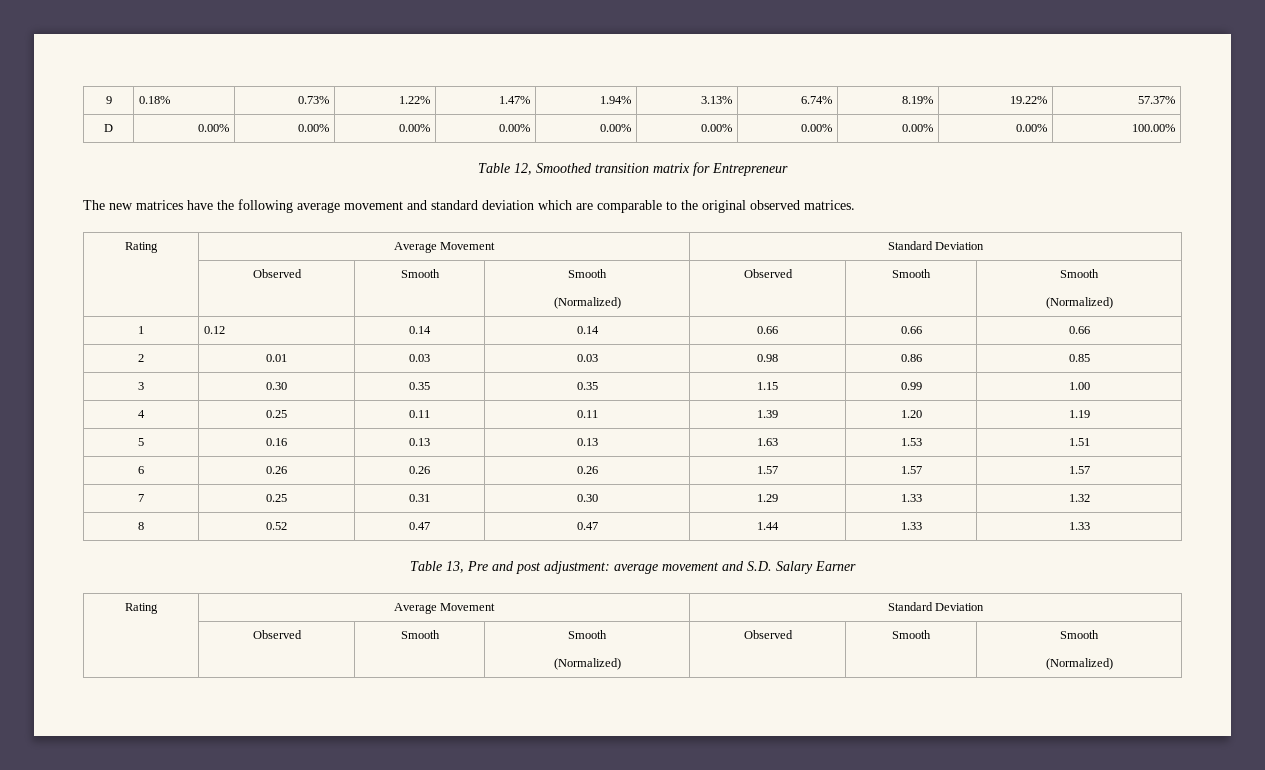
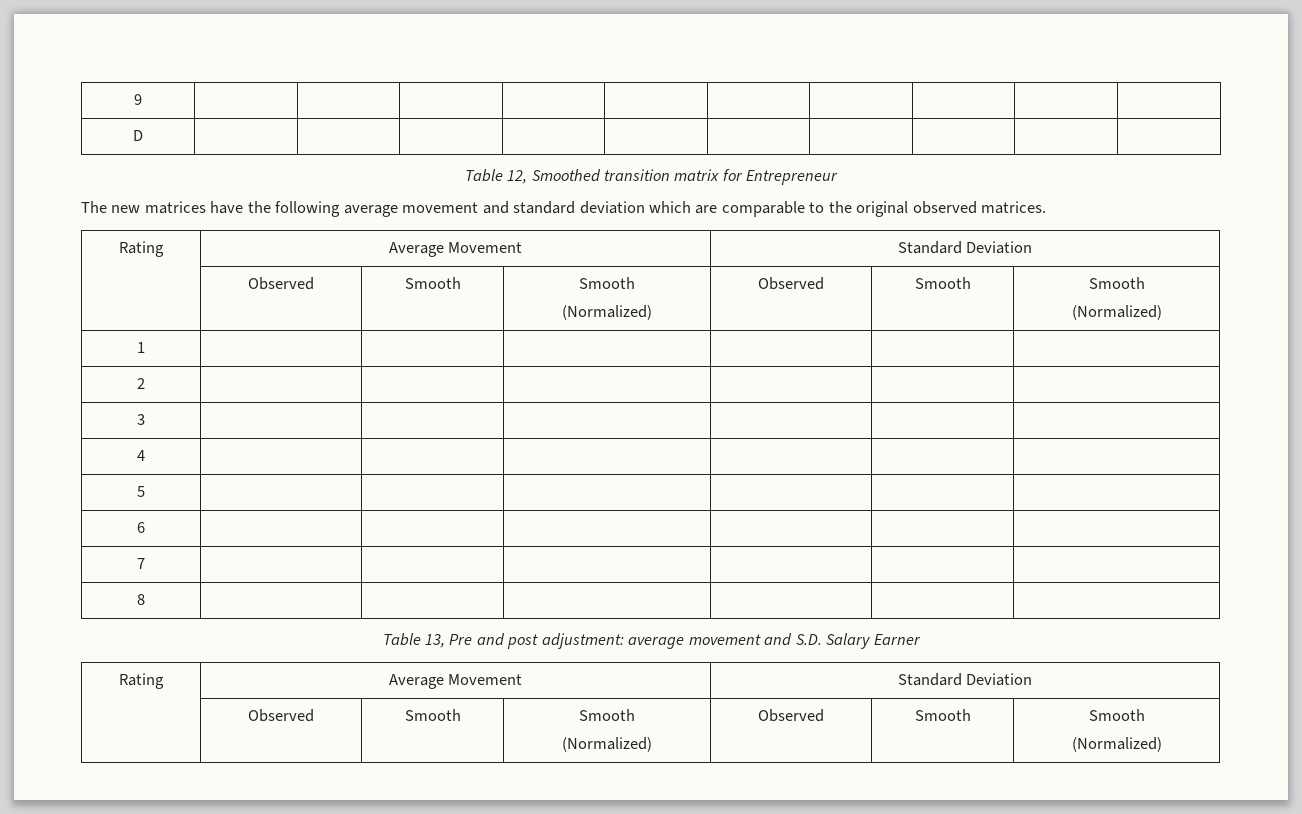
[139,96,171,104] [297,96,329,104] [398,96,430,104] [498,96,530,104] [599,96,631,104] [700,96,732,104] [800,96,832,104] [901,96,933,104] [1009,96,1047,104] [1137,96,1175,104] [104,124,113,132] [197,124,229,132] [297,124,329,132] [398,124,430,132] [498,124,530,132] [599,124,631,132] [700,124,732,132] [800,124,832,132] [901,124,933,132] [1015,124,1047,132] [1131,124,1175,132] 0.18% | 0.73% | 1.22% | 1.47% | 1.94% | 3.13% | 6.74% | 8.19% | 19.22% | 57.37% // D | 0.00% | 0.00% | 0.00% | 0.00% | 0.00% | 0.00% | 0.00% | 0.00% | 0.00% | 100.00% -> [133,130,143,141] | | | | | | | | | // D | | | | | | | | | |
[204,326,226,334] [409,326,431,334] [576,326,599,334] [757,326,778,334] [900,326,922,334] [1068,326,1090,334] [138,354,144,362] [266,354,287,362] [409,354,430,362] [576,354,598,362] [757,354,778,362] [900,354,922,362] [1068,354,1090,362] [138,382,144,390] [266,382,287,390] [409,382,430,390] [576,382,598,390] [757,382,778,390] [900,382,922,390] [1068,382,1090,390] [138,410,145,418] [266,410,287,418] [409,410,430,418] [576,410,598,418] [757,410,778,418] [900,410,922,418] [1068,410,1090,418] [138,438,144,446] [266,438,287,446] [409,438,430,446] [576,438,598,446] [757,438,778,446] [900,438,922,446] [1068,438,1090,446] [138,466,144,474] [266,466,287,474] [409,466,430,474] [576,466,598,474] [757,466,778,474] [900,466,922,474] [1068,466,1090,474] [138,494,144,502] [266,494,287,502] [409,494,430,502] [576,494,598,502] [757,494,778,502] [900,494,922,502] [1068,494,1090,502] [138,522,144,530] [266,522,287,530] [409,522,430,530] [576,522,598,530] [757,522,779,530] [900,522,922,530] [1068,522,1090,530] 0.12 | 0.14 | 0.14 | 0.66 | 0.66 | 0.66 // 2 | 0.01 | 0.03 | 0.03 | 0.98 | 0.86 | 0.85 // 3 | 0.30 | 0.35 | 0.35 | 1.15 | 0.99 | 1.00 // 4 | 0.25 | 0.11 | 0.11 | 1.39 | 1.20 | 1.19 // 5 | 0.16 | 0.13 | 0.13 | 1.63 | 1.53 | 1.51 // 6 | 0.26 | 0.26 | 0.26 | 1.57 | 1.57 | 1.57 // 7 | 0.25 | 0.31 | 0.30 | 1.29 | 1.33 | 1.32 // 8 | 0.52 | 0.47 | 0.47 | 1.44 | 1.33 | 1.33 -> [137,378,145,389] [137,414,145,425] [137,450,145,461] [137,486,145,497] [137,522,145,533] [137,558,145,569] [137,594,145,605] | | | | | // 2 | | | | | | // 3 | | | | | | // 4 | | | | | | // 5 | | | | | | // 6 | | | | | | // 7 | | | | | | // 8 | | | | | |

